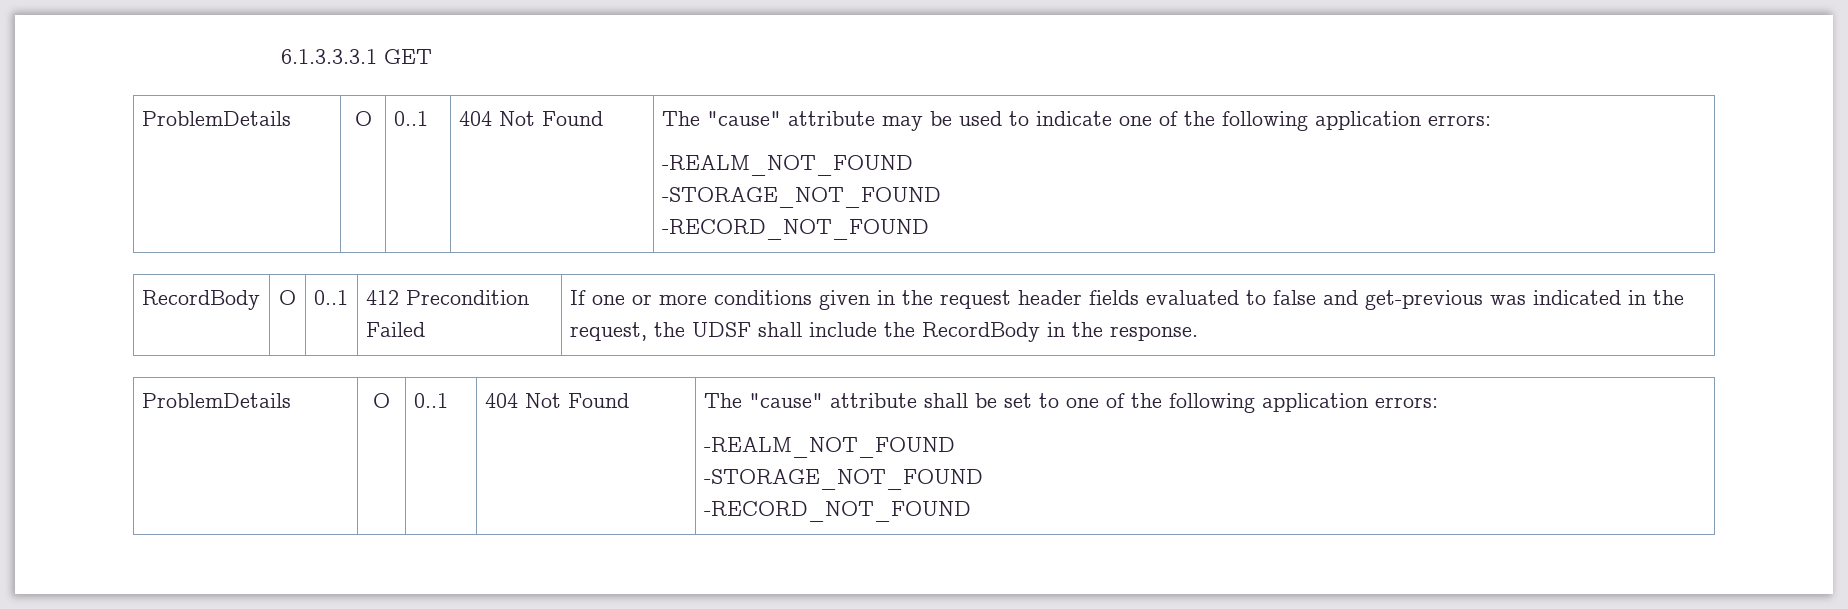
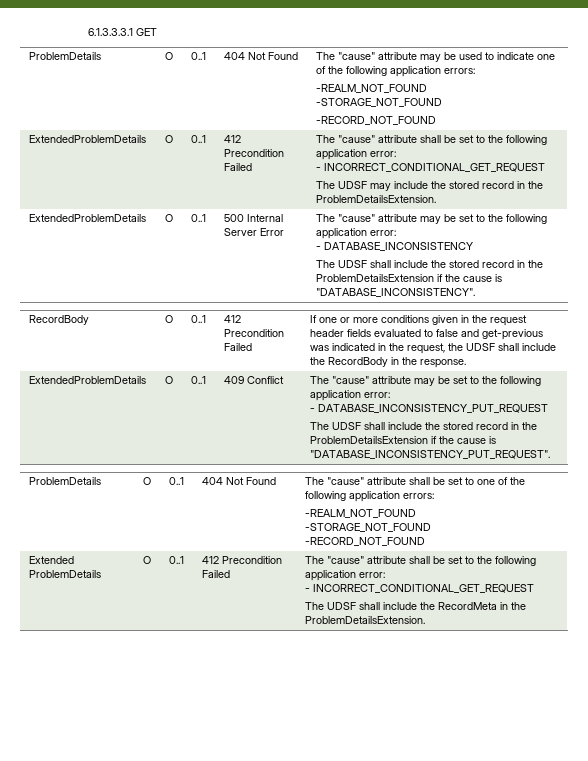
(929, 229) none -> [28,135,146,143] [165,135,173,143] [190,135,206,143] [223,135,241,143] [223,149,284,157] [223,163,252,171] [315,135,547,145] [315,149,396,160] [315,163,545,172] [315,181,543,191] [315,195,436,203] [28,214,146,222] [165,214,173,222] [190,214,206,222] [223,214,283,222] [223,228,284,236] [315,214,547,224] [315,228,396,239] [315,242,473,251] [315,260,543,268] [315,274,502,282] [315,288,475,297] // ExtendedProblemDetails | O | 0..1 | 412 Precondition Failed | The "cause" attribute shall be set to the following application error: // - INCORRECT_CONDITIONAL_GET_REQUEST // The UDSF may include the stored record in the ProblemDetailsExtension. // ExtendedProblemDetails | O | 0..1 | 500 Internal Server Error | The "cause" attribute may be set to the following application error: // - DATABASE_INCONSISTENCY // The UDSF shall include the stored record in the ProblemDetailsExtension if the cause is "DATABASE_INCONSISTENCY".
(1198, 333) none -> [28,376,146,384] [165,376,173,384] [190,376,206,384] [223,376,284,384] [309,376,541,386] [309,390,390,401] [309,404,548,413] [309,422,537,430] [309,436,496,444] [309,450,550,459] // ExtendedProblemDetails | O | 0..1 | 409 Conflict | The "cause" attribute may be set to the following application error: // - DATABASE_INCONSISTENCY_PUT_REQUEST // The UDSF shall include the stored record in the ProblemDetailsExtension if the cause is "DATABASE_INCONSISTENCY_PUT_REQUEST".
(971, 511) none -> [28,556,74,564] [28,570,101,578] [143,556,151,564] [168,556,184,564] [201,556,282,564] [201,570,230,578] [304,556,536,566] [304,570,385,581] [304,584,534,593] [304,602,526,610] [304,616,425,624] // Extended ProblemDetails | O | 0..1 | 412 Precondition Failed | The "cause" attribute shall be set to the following application error: // - INCORRECT_CONDITIONAL_GET_REQUEST // The UDSF shall include the RecordMeta in the ProblemDetailsExtension.

